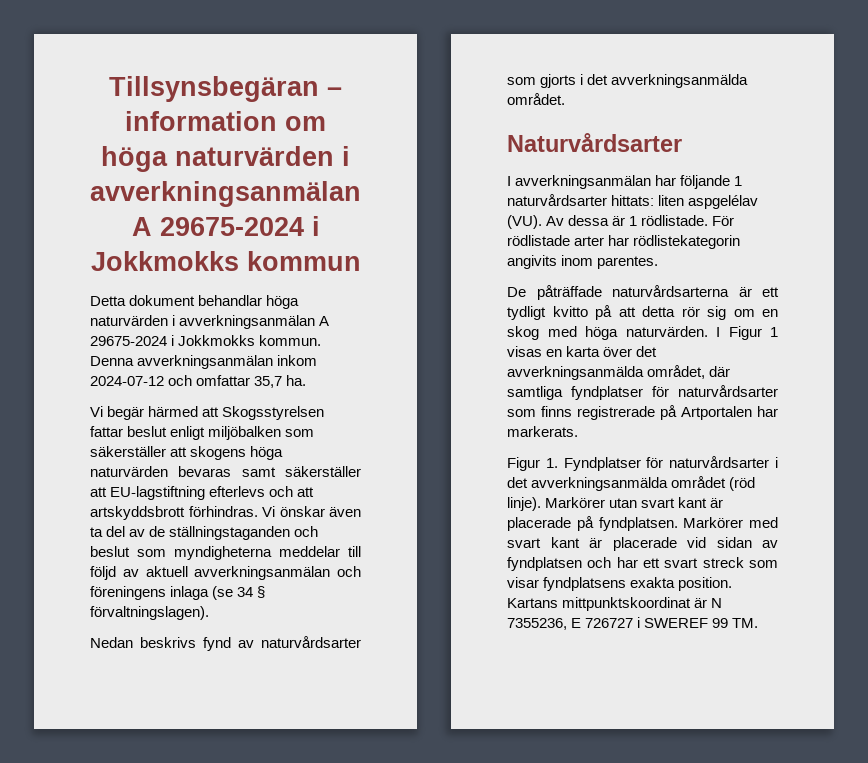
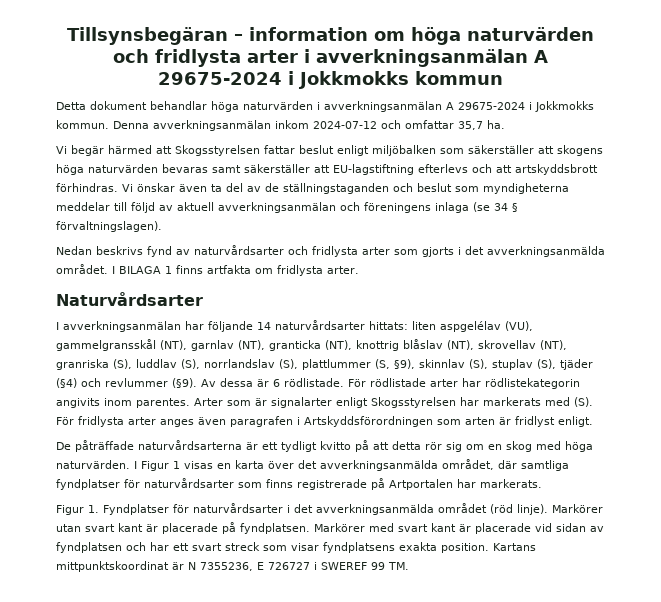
(334, 156) none -> [113,49,298,67] och fridlysta arter
(361, 642) none -> [288,246,390,257] och fridlysta arter
(565, 99) none -> [112,265,359,276] I BILAGA 1 finns artfakta om fridlysta arter.
[734,176,743,186] 1 -> [257,322,271,330] 14
[507,215,542,229] (VU). -> [505,321,533,331] [56,339,567,351] [56,359,593,370] [56,378,197,388] (VU), gammelgransskål (NT), garnlav (NT), granticka (NT), knottrig blåslav (NT), skrovellav (NT), granriska (S), luddlav (S), norrlandslav (S), plattlummer (S, §9), skinnlav (S), stuplav (S), tjäder (§4) och revlummer (§9).
[629,216,638,226] 1 -> [273,379,280,387] 6
(659, 262) none -> [194,397,593,408] [56,416,593,427] Arter som är signalarter enligt Skogsstyrelsen har markerats med (S). För fridlysta arter anges även paragrafen i Artskyddsförordningen som arten är fridlyst enligt.

